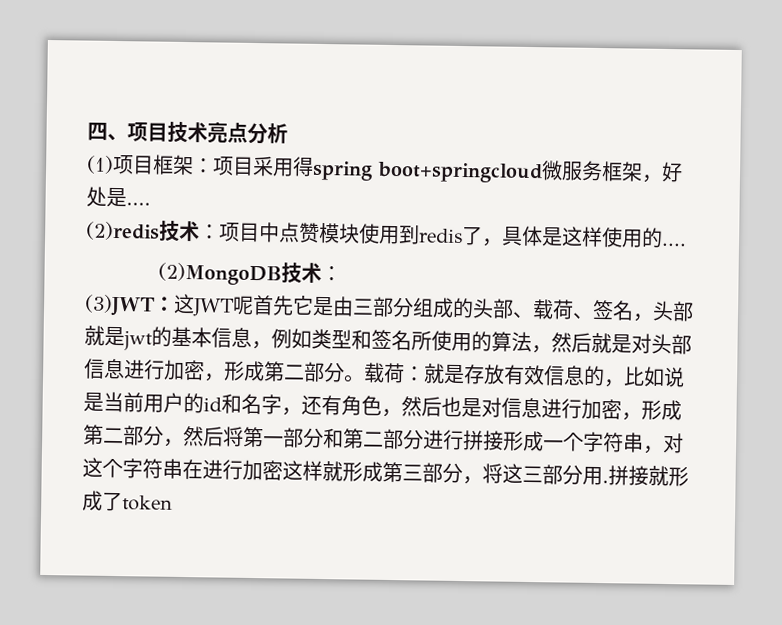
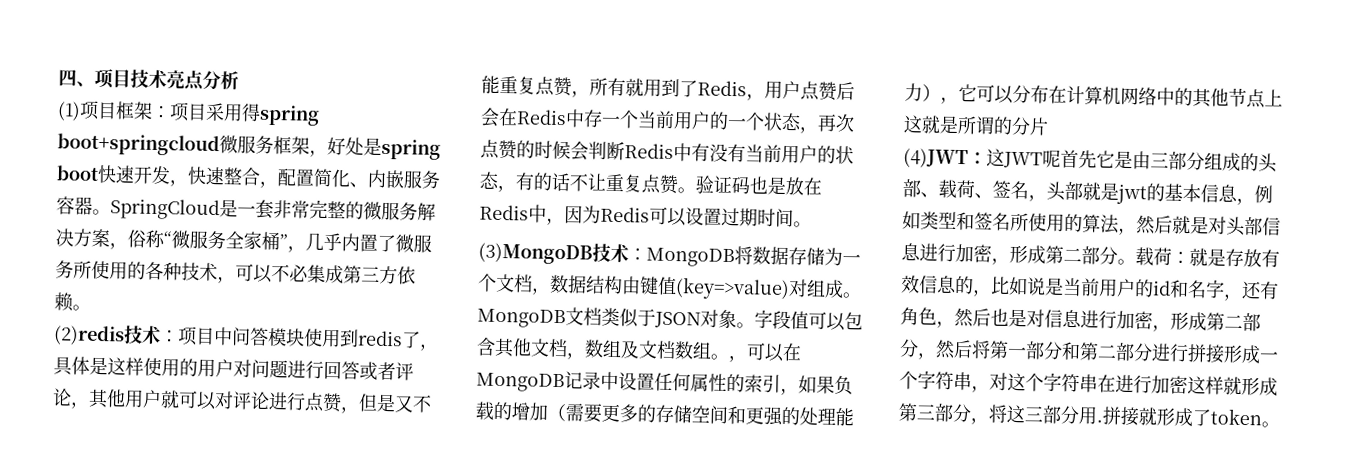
[126,202,151,206] .... -> [381,138,441,160] [56,164,441,189] [56,196,436,221] [55,228,432,253] [55,260,416,285] [54,292,91,312] spring boot快速开发，快速整合，配置简化、内嵌服务容器。SpringCloud是一套非常完整的微服务解决方案，俗称“微服务全家桶”，几乎内置了微服务所使用的各种技术，可以不必集成第三方依赖。
[279,222,320,243] 点赞 -> [231,327,269,346] 问答
[661,242,687,247] [158,262,343,286] [84,294,155,317] .... // (2)MongoDB技术： // (3)JWT -> [197,358,414,381] [52,388,432,414] [481,75,855,101] [480,107,855,134] [480,139,854,165] [479,171,822,196] [479,204,812,228] [478,242,861,268] [477,273,862,301] [477,307,863,332] [476,337,802,363] [476,371,853,396] [475,401,854,427] [904,83,1283,109] [903,115,1049,136] [903,148,969,169] 用户对问题进行回答或者评论，其他用户就可以对评论进行点赞，但是又不能重复点赞，所有就用到了Redis，用户点赞后会在Redis中存一个当前用户的一个状态，再次点赞的时候会判断Redis中有没有当前用户的状态，有的话不让重复点赞。验证码也是放在Redis中，因为Redis可以设置过期时间。 // (3)MongoDB技术：MongoDB将数据存储为一个文档，数据结构由键值(key=>value)对组成。MongoDB文档类似于JSON对象。字段值可以包含其他文档，数组及文档数组。，可以在MongoDB记录中设置任何属性的索引，如果负载的增加（需要更多的存储空间和更强的处理能力），它可以分布在计算机网络中的其他节点上这就是所谓的分片 // (4)JWT
(173, 503) none -> [1261,421,1280,428] 。

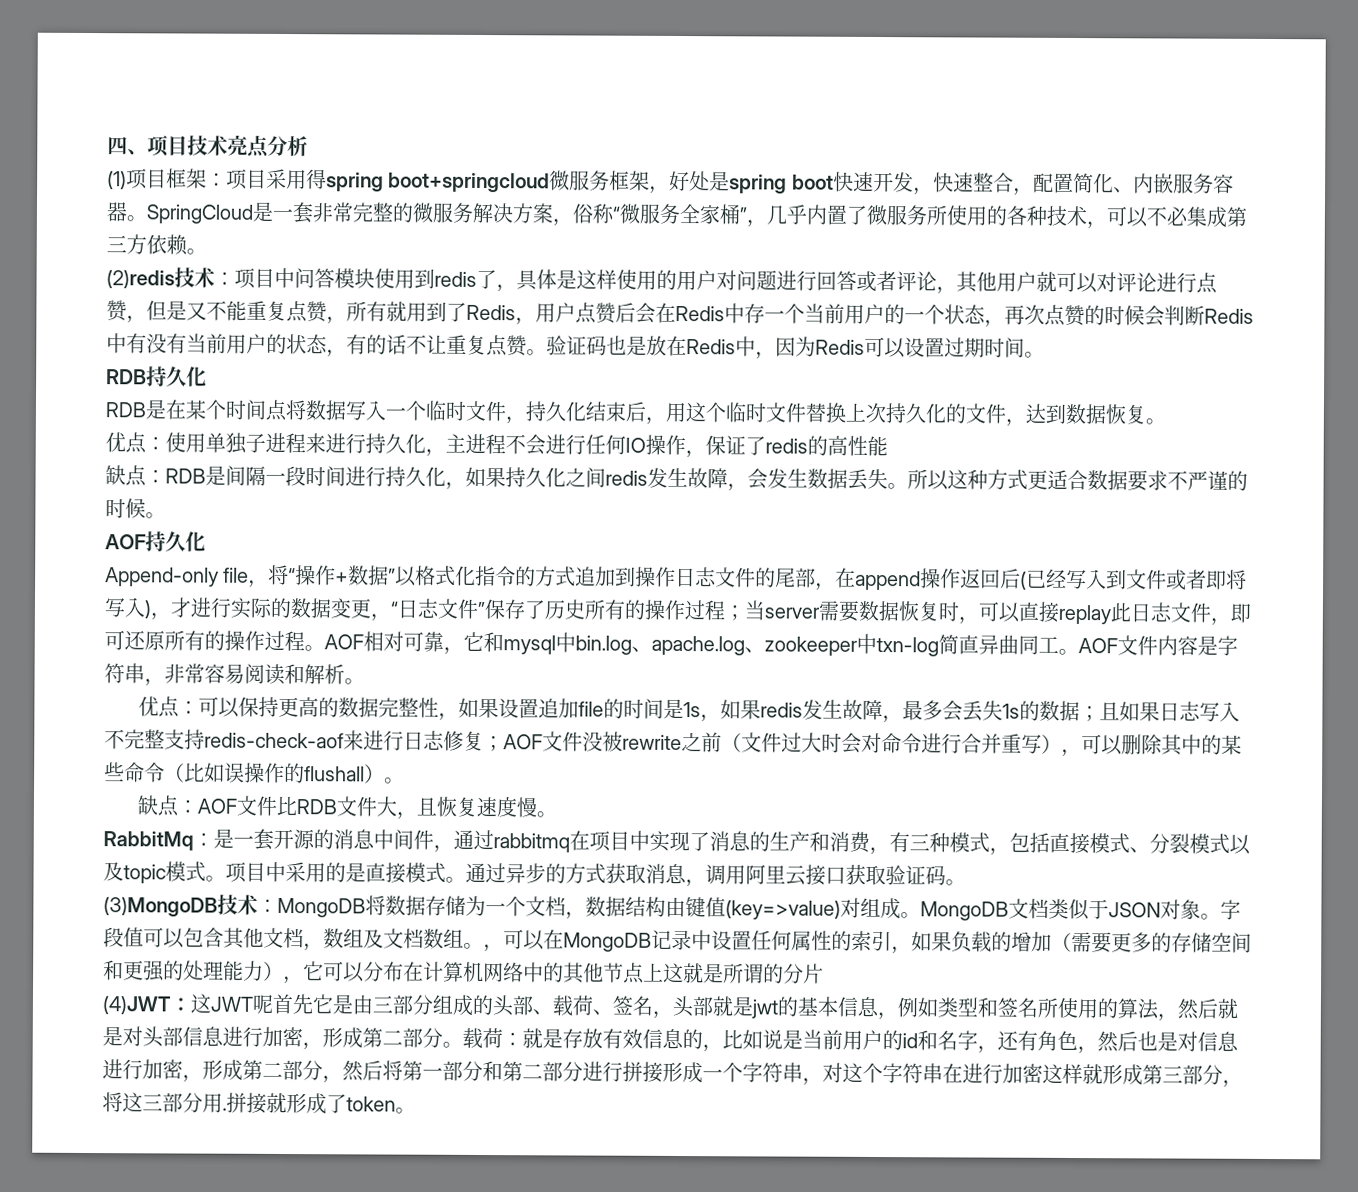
(812, 224) none -> [106,366,207,387] [105,399,1166,427] [105,432,888,459] [105,465,1248,492] [105,498,166,519] [105,531,206,552] [105,564,1248,591] [104,597,1251,626] [104,630,1238,657] [104,663,365,687] [137,696,1240,724] [104,729,1242,758] [104,762,405,784] [136,795,557,820] [103,828,1251,856] [103,861,966,888] // RDB持久化 // RDB是在某个时间点将数据写入一个临时文件，持久化结束后，用这个临时文件替换上次持久化的文件，达到数据恢复。 // 优点：使用单独子进程来进行持久化，主进程不会进行任何IO操作，保证了redis的高性能 // 缺点：RDB是间隔一段时间进行持久化，如果持久化之间redis发生故障，会发生数据丢失。所以这种方式更适合数据要求不严谨的时候。 // AOF持久化 // Append-only file，将“操作+数据”以格式化指令的方式追加到操作日志文件的尾部，在append操作返回后(已经写入到文件或者即将写入)，才进行实际的数据变更，“日志文件”保存了历史所有的操作过程；当server需要数据恢复时，可以直接replay此日志文件，即可还原所有的操作过程。AOF相对可靠，它和mysql中bin.log、apache.log、zookeeper中txn-log简直异曲同工。AOF文件内容是字符串，非常容易阅读和解析。 // 优点：可以保持更高的数据完整性，如果设置追加file的时间是1s，如果redis发生故障，最多会丢失1s的数据；且如果日志写入不完整支持redis-check-aof来进行日志修复；AOF文件没被rewrite之前（文件过大时会对命令进行合并重写），可以删除其中的某些命令（比如误操作的flushall）。 // 缺点：AOF文件比RDB文件大，且恢复速度慢。 // RabbitMq：是一套开源的消息中间件，通过rabbitmq在项目中实现了消息的生产和消费，有三种模式，包括直接模式、分裂模式以及topic模式。项目中采用的是直接模式。通过异步的方式获取消息，调用阿里云接口获取验证码。

